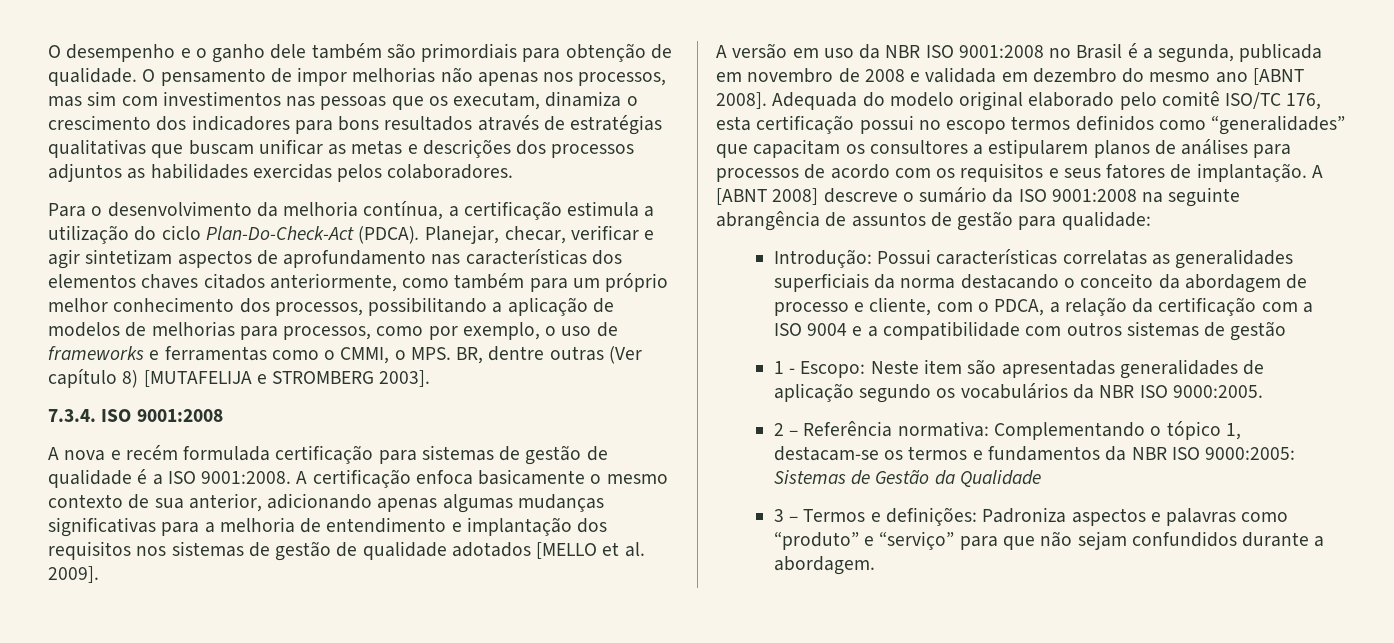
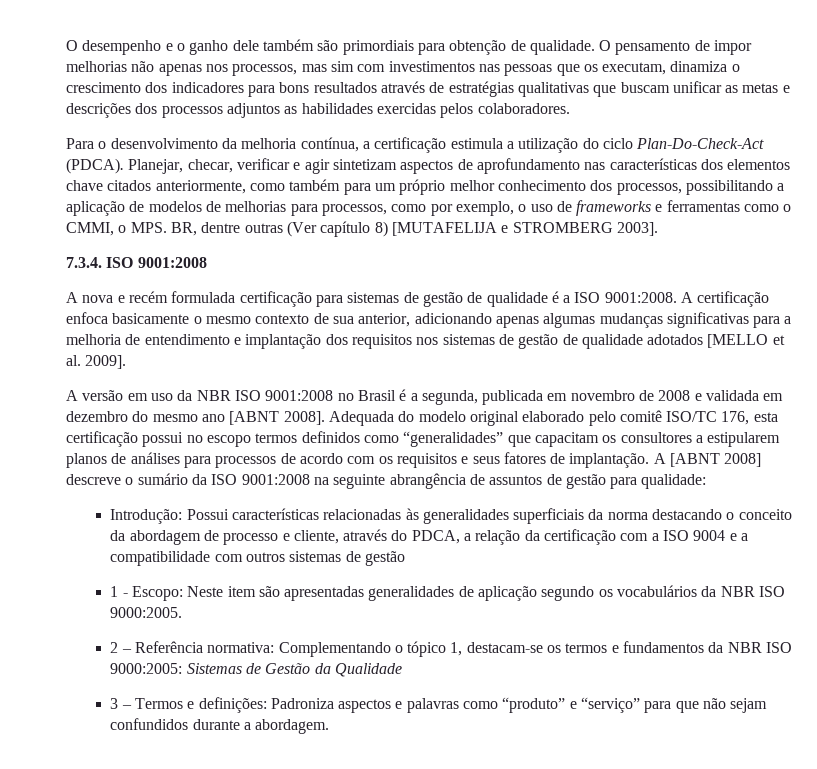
[141,274,199,289] chaves -> [66,180,103,191] chave
[1062,250,1170,265] correlatas as -> [323,508,419,520] relacionadas às
[936,302,989,312] com o -> [343,529,408,541] através do

